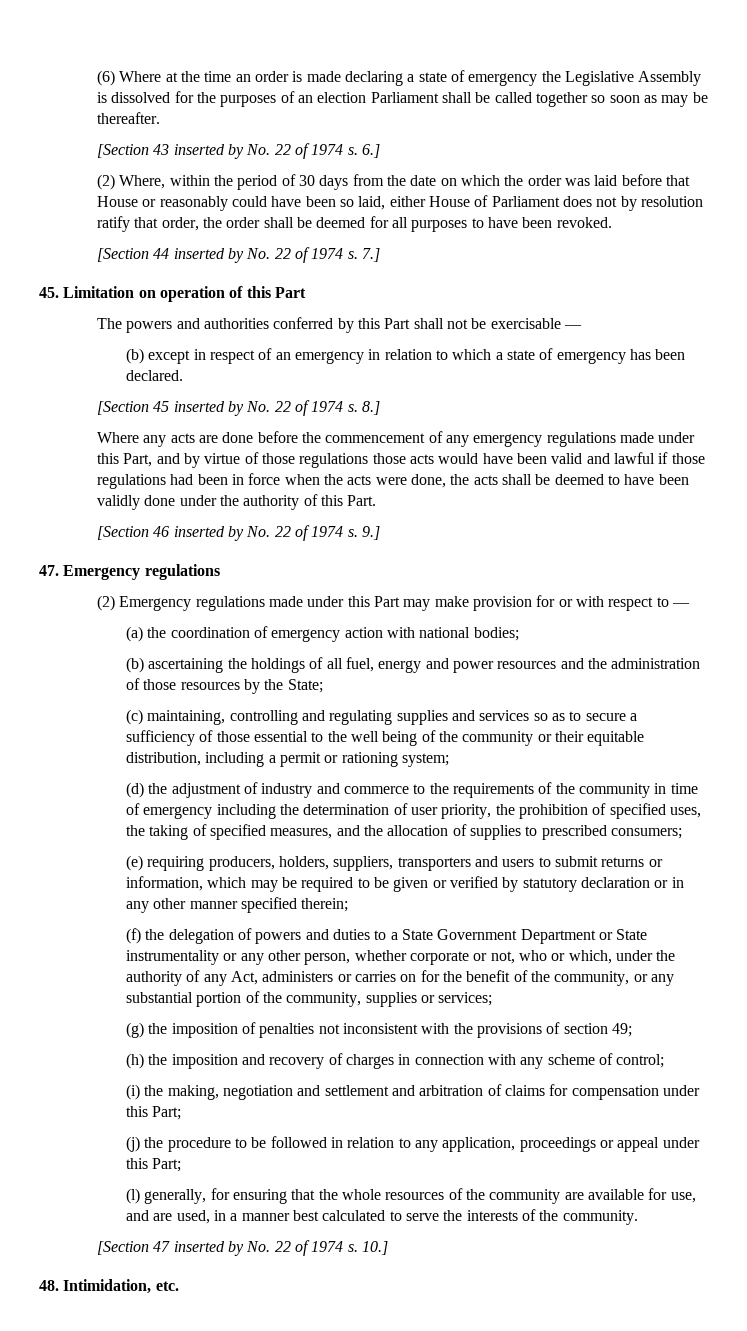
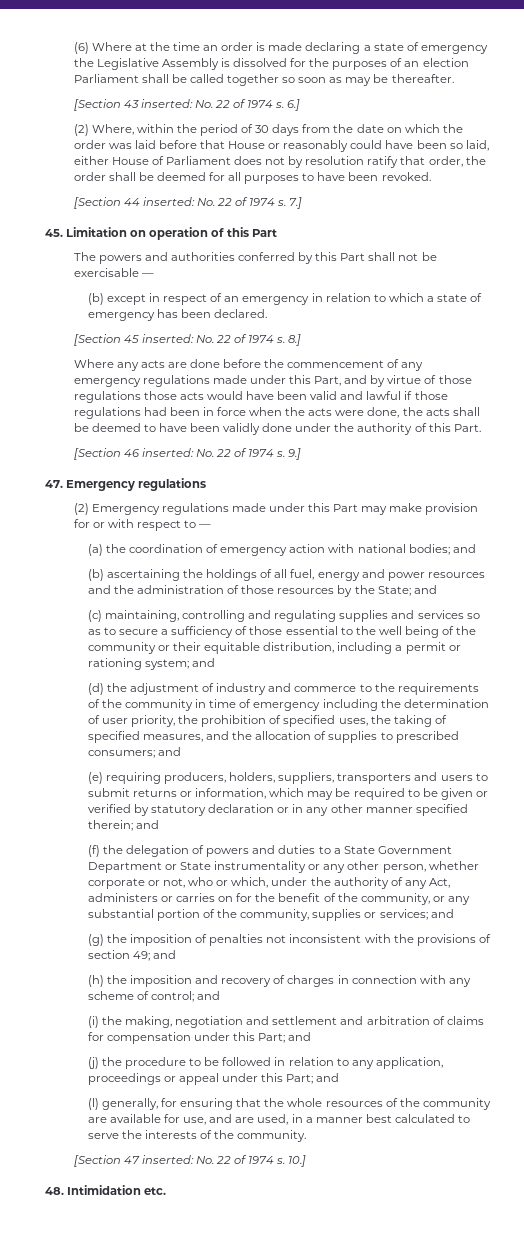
[173,144,245,159] inserted by -> [140,99,193,108] inserted:
[173,248,245,263] inserted by -> [142,197,195,206] inserted:
[173,401,245,416] inserted by -> [141,334,194,343] inserted:
[173,526,245,541] inserted by -> [141,448,194,457] inserted:
(519, 634) none -> [452,544,476,553] and
(323, 686) none -> [413,585,437,594] and
(450, 760) none -> [192,658,216,667] and
(682, 833) none -> [157,747,181,756] and
(349, 905) none -> [135,820,159,829] and
(493, 999) none -> [430,909,454,918] and
(632, 1030) none -> [153,950,177,959] and
(665, 1061) none -> [197,991,221,1000] and
(182, 1113) none -> [288,1032,312,1041] and
(182, 1165) none -> [316,1073,340,1082] and
[173,1241,245,1256] inserted by -> [141,1155,194,1164] inserted:
[63,1279,152,1294] Intimidation, -> [67,1185,142,1195] Intimidation

